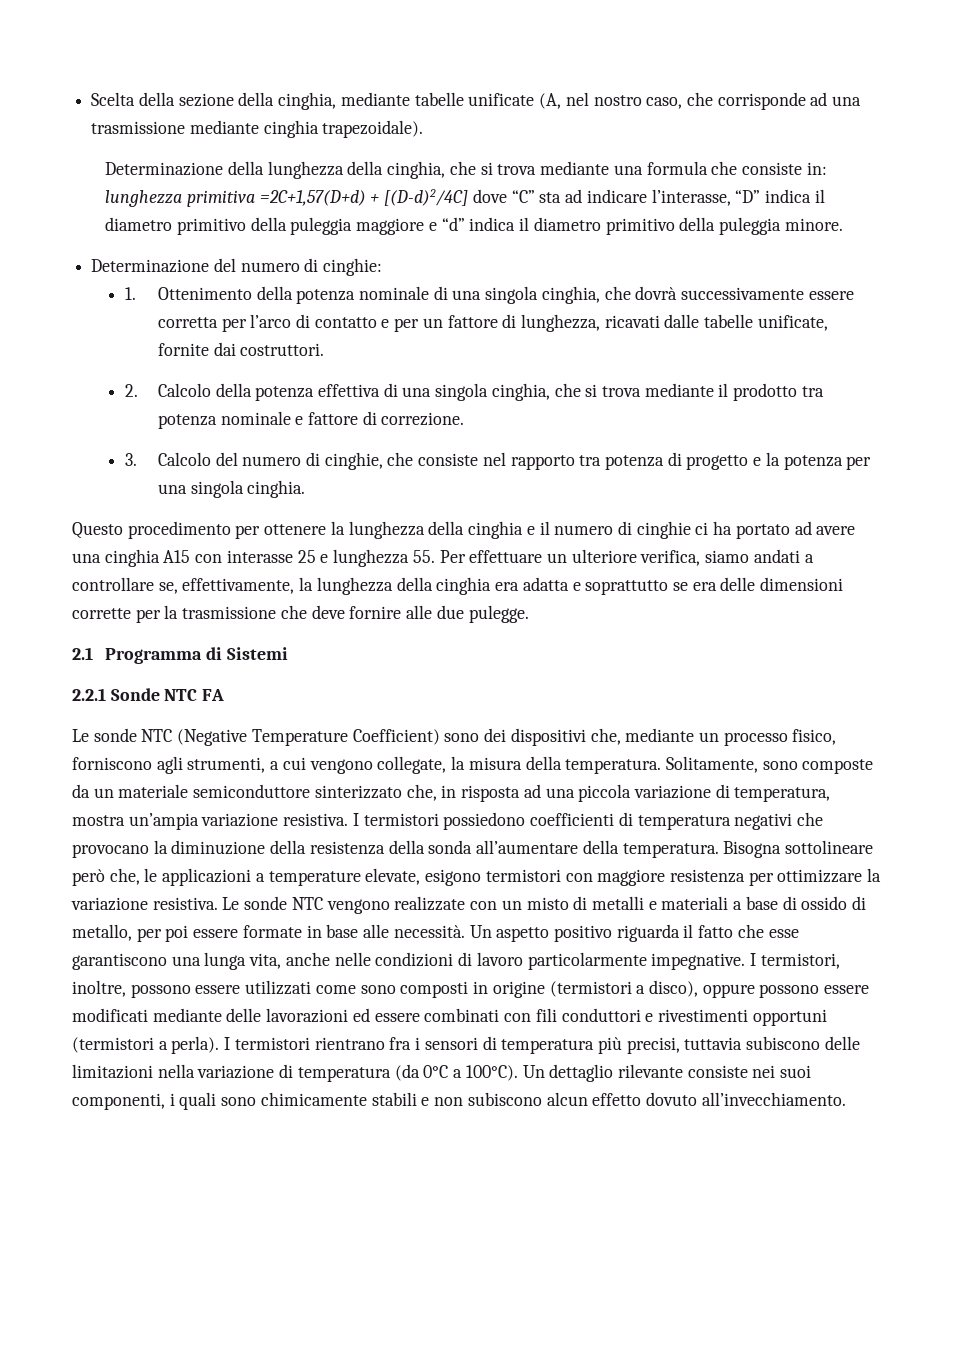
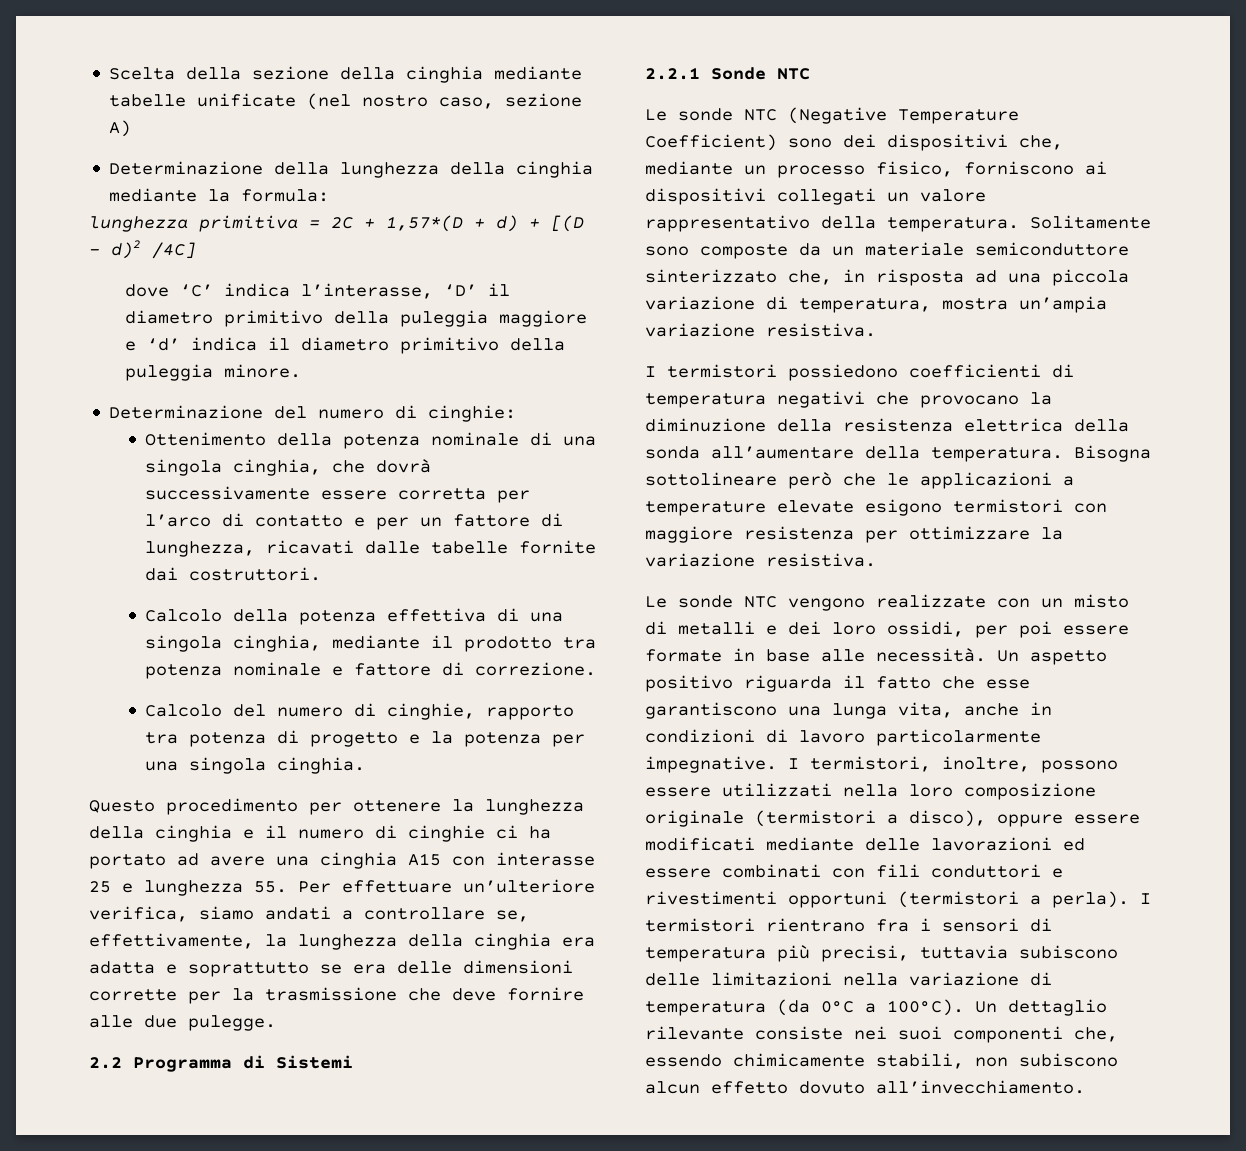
[278,92,337,110] cinghia, -> [406,66,484,83] cinghia
[539,92,862,110] [91,120,424,138] [105,161,827,179] [105,189,811,207] (A, nel nostro caso, che corrisponde ad una trasmissione mediante cinghia trapezoidale). // Determinazione della lunghezza della cinghia, che si trova mediante una formula che consiste in: lunghezza primitiva =2C+1,57(D+d) + [(D-d)2/4C] dove “C” sta ad indicare l’interasse, “D” indica -> [307,93,583,110] [109,120,132,137] [109,161,594,178] [109,188,330,202] [89,215,584,232] [89,240,196,259] [125,283,478,299] (nel nostro caso, sezione A) // Determinazione della lunghezza della cinghia mediante la formula: // lunghezza primitiva = 2C + 1,57*(D + d) + [(D - d)2 /4C] // dove ‘C’ indica l’interasse, ‘D’
[441,217,465,231] “d” -> [147,338,181,351] ‘d’
[124,287,136,300] 1. -> (517, 413) none
[757,315,828,331] unificate, -> (509, 547) none
[124,384,138,397] 2. -> (322, 574) none
[554,383,642,397] che si trova -> (322, 643) none
[124,453,137,466] 3. -> (597, 669) none
[387,452,506,466] che consiste nel -> (476, 711) none
[546,549,637,563] un ulteriore -> [463,879,595,893] un’ulteriore
[72,647,93,660] 2.1 -> [89,1057,122,1069] 2.2
[202,689,225,701] FA -> (810, 74) none
[156,756,758,774] agli strumenti, a cui vengono collegate, la misura della temperatura. Solitamente, -> [1085,161,1107,175] [645,188,986,205] [645,215,1151,232] ai dispositivi collegati un valore rappresentativo della temperatura. Solitamente
(349, 819) none -> (876, 330) //
(385, 848) none -> [964,418,1063,432] elettrica
[109,868,140,885] che, -> [843,473,876,486] che
[365,868,421,885] elevate, -> [777,500,854,513] elevate
(218, 903) none -> (876, 560) //
[661,896,867,910] [72,924,132,941] materiali a base di ossido di metallo, -> [788,621,964,637] dei loro ossidi,
[334,952,371,966] nelle -> [1030,702,1052,716] in
[315,981,545,998] come sono composti in origine -> [843,783,1096,800] [645,810,744,827] nella loro composizione originale
[759,984,820,998] possono -> (1063, 820) none
[72,1092,430,1110] componenti, i quali sono chimicamente stabili e -> [953,1026,1118,1043] [645,1053,964,1069] componenti che, essendo chimicamente stabili,

